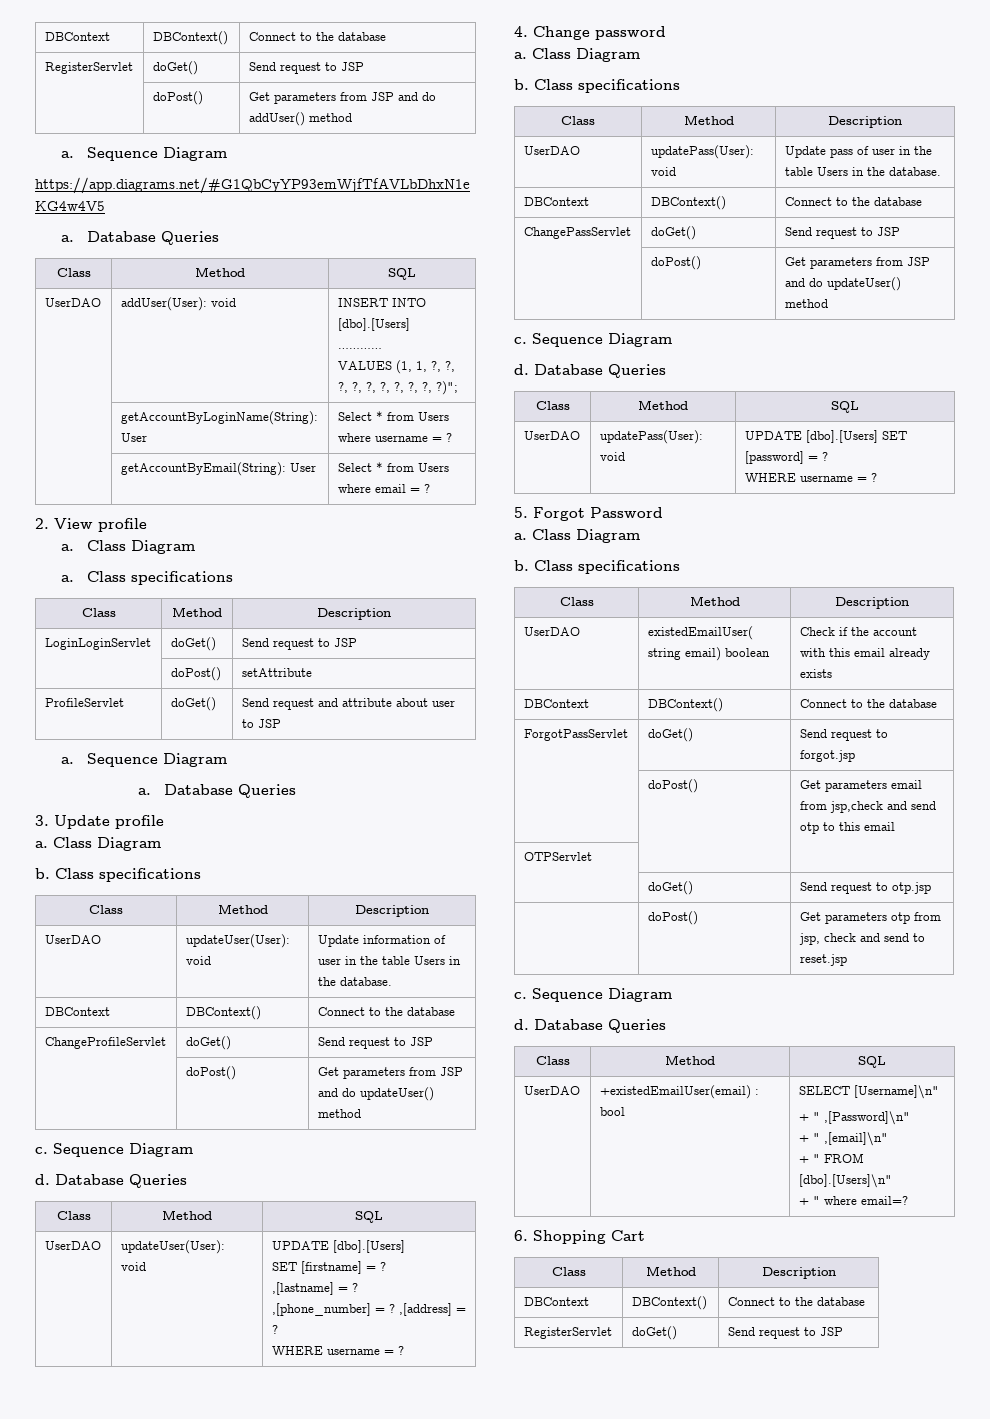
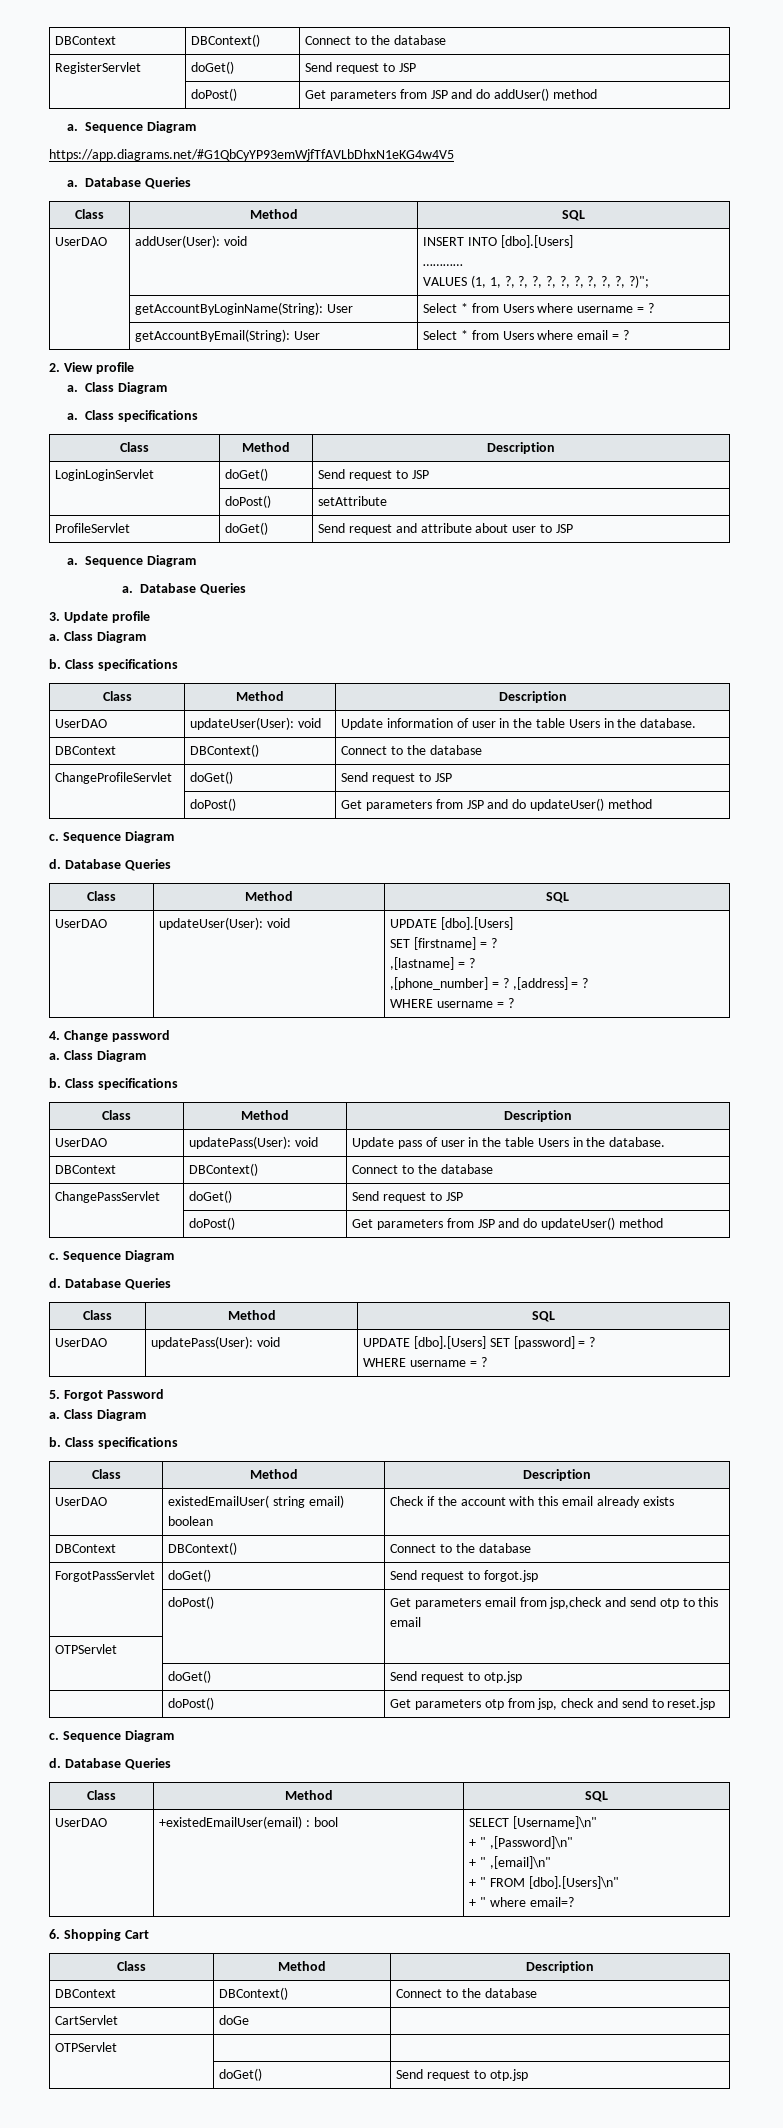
[523,1327,612,1339] [631,1326,677,1340] [727,1327,843,1339] RegisterServlet | doGet() | Send request to JSP -> [55,2015,119,2025] [219,2015,250,2025] [55,2042,118,2052] [219,2068,263,2081] [396,2069,528,2081] CartServlet | doGe | // OTPServlet | | // | doGet() | Send request to otp.jsp

